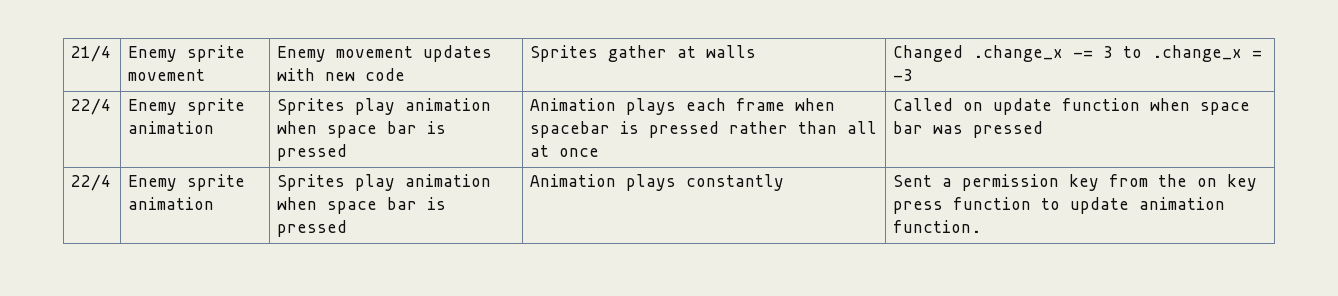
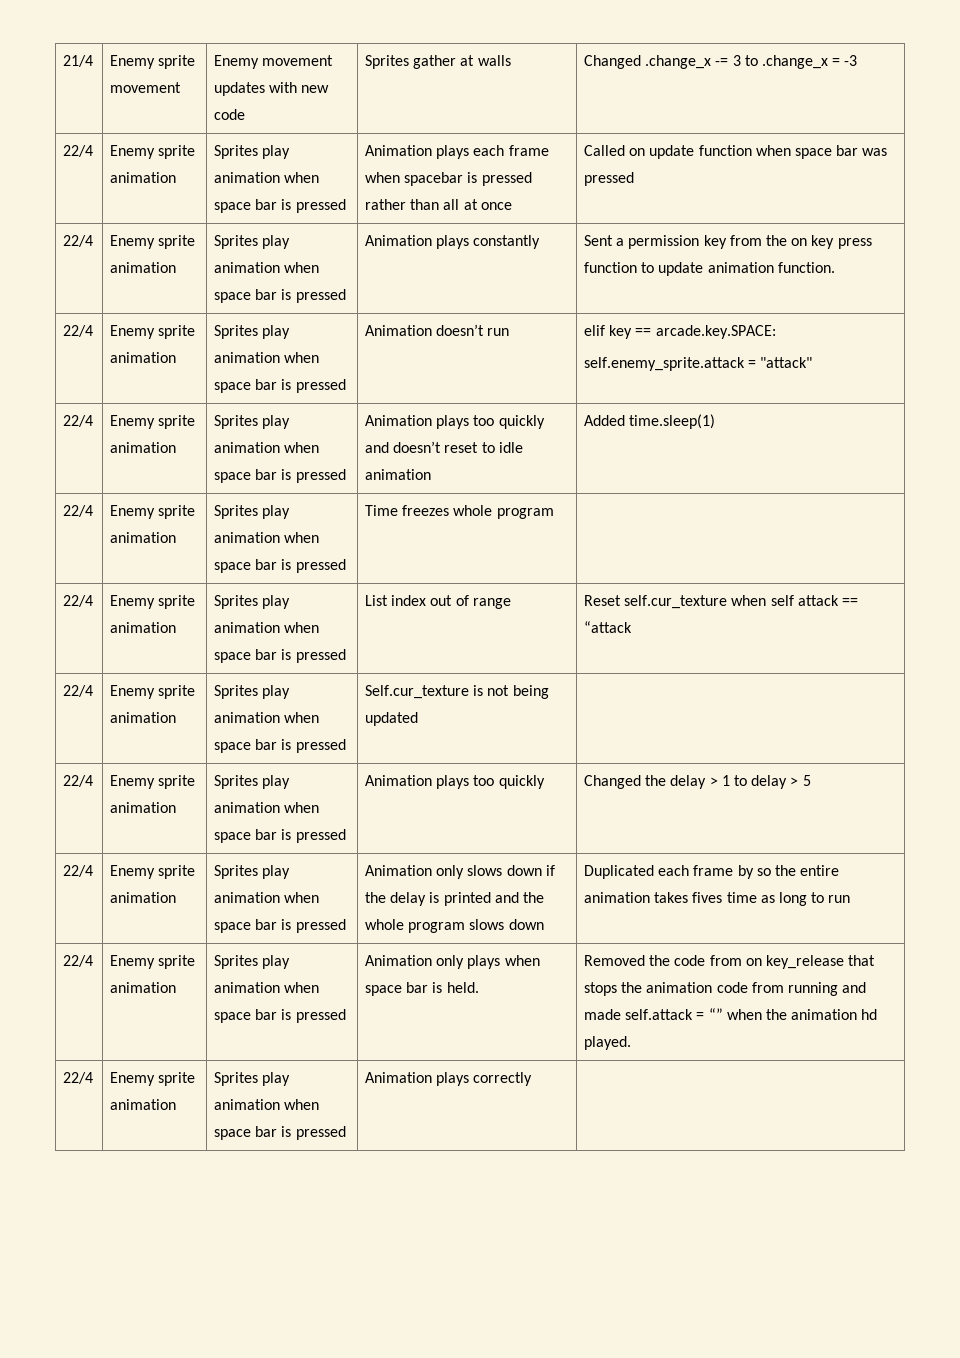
(982, 226) none -> [63,325,94,337] [110,325,196,339] [110,352,177,363] [214,325,291,339] [214,352,320,363] [214,379,346,393] [365,324,510,336] [584,325,776,339] [584,357,813,371] [63,415,94,427] [110,415,196,429] [110,442,177,453] [214,415,291,429] [214,442,320,453] [214,469,346,483] [365,415,545,429] [365,441,523,453] [365,469,432,480] [584,414,716,429] [63,505,94,517] [110,505,196,519] [110,532,177,543] [214,505,291,519] [214,532,320,543] [214,559,346,573] [365,505,554,519] [63,595,94,607] [110,595,196,609] [110,622,177,633] [214,595,291,609] [214,622,320,633] [214,649,346,663] [365,595,511,609] [584,595,859,609] [584,621,633,633] [63,685,94,697] [110,685,196,699] [110,712,177,723] [214,685,291,699] [214,712,320,723] [214,739,346,753] [365,685,549,699] [365,712,419,726] [63,775,94,787] [110,775,196,789] [110,802,177,813] [214,775,291,789] [214,802,320,813] [214,829,346,843] [365,775,545,789] [584,775,811,789] [63,865,94,877] [110,865,196,879] [110,892,177,903] [214,865,291,879] [214,892,320,903] [214,919,346,933] [365,865,555,879] [365,892,545,906] [365,919,544,933] [584,865,840,879] [584,892,851,906] [63,955,94,967] [110,955,196,969] [110,982,177,993] [214,955,291,969] [214,982,320,993] [214,1009,346,1023] [365,955,540,969] [365,982,479,996] [584,955,876,969] [584,982,867,996] [584,1008,878,1020] [584,1036,632,1050] [63,1072,94,1084] [110,1072,196,1086] [110,1099,177,1110] [214,1072,291,1086] [214,1099,320,1110] [214,1126,346,1140] [365,1072,533,1086] // 22/4 | Enemy sprite animation | Sprites play animation when space bar is pressed | Animation doesn’t run | elif key == arcade.key.SPACE: // self.enemy_sprite.attack = "attack" // 22/4 | Enemy sprite animation | Sprites play animation when space bar is pressed | Animation plays too quickly and doesn’t reset to idle animation | Added time.sleep(1) // 22/4 | Enemy sprite animation | Sprites play animation when space bar is pressed | Time freezes whole program | // 22/4 | Enemy sprite animation | Sprites play animation when space bar is pressed | List index out of range | Reset self.cur_texture when self attack == “attack // 22/4 | Enemy sprite animation | Sprites play animation when space bar is pressed | Self.cur_texture is not being updated | // 22/4 | Enemy sprite animation | Sprites play animation when space bar is pressed | Animation plays too quickly | Changed the delay > 1 to delay > 5 // 22/4 | Enemy sprite animation | Sprites play animation when space bar is pressed | Animation only slows down if the delay is printed and the whole program slows down | Duplicated each frame by so the entire animation takes fives time as long to run // 22/4 | Enemy sprite animation | Sprites play animation when space bar is pressed | Animation only plays when space bar is held. | Removed the code from on key_release that stops the animation code from running and made self.attack = “” when the animation hd played. // 22/4 | Enemy sprite animation | Sprites play animation when space bar is pressed | Animation plays correctly |

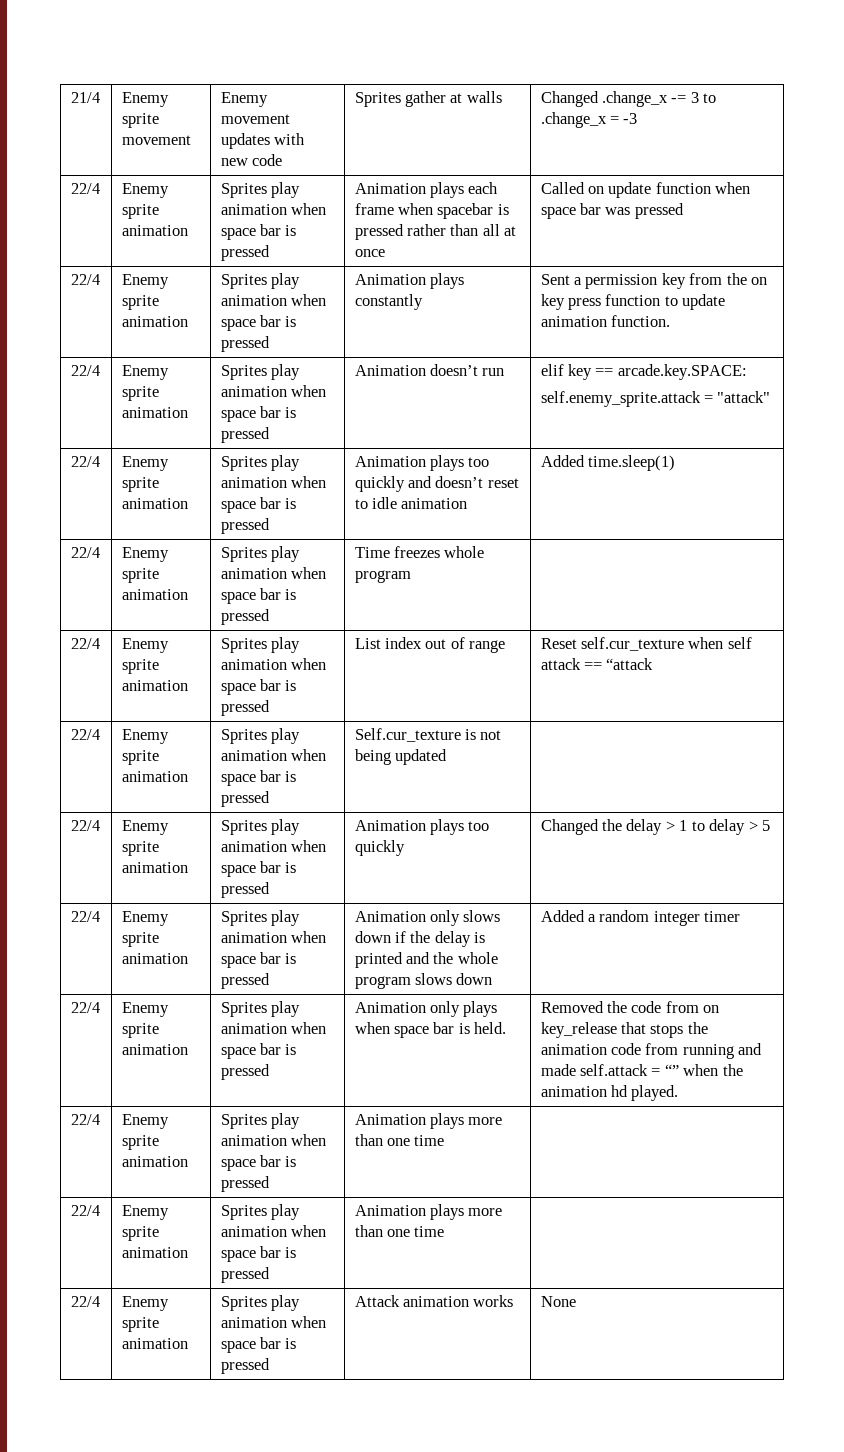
[584,865,840,879] [584,892,851,906] Duplicated each frame by so the entire animation takes fives time as long to run -> [540,910,741,926] Added a random integer timer
[473,1072,533,1086] correctly | -> [468,1117,503,1125] [354,1134,445,1146] [70,1205,100,1216] [121,1205,169,1220] [121,1226,159,1241] [121,1247,188,1258] [220,1204,300,1220] [220,1225,326,1237] [220,1246,297,1262] [220,1267,270,1283] [354,1204,503,1220] [354,1225,445,1237] [70,1296,100,1307] [121,1296,169,1311] [121,1317,159,1332] [121,1338,188,1349] [220,1295,300,1311] [220,1316,326,1328] [220,1337,297,1353] [220,1358,270,1374] [354,1295,514,1307] [540,1296,576,1307] more than one time | // 22/4 | Enemy sprite animation | Sprites play animation when space bar is pressed | Animation plays more than one time | // 22/4 | Enemy sprite animation | Sprites play animation when space bar is pressed | Attack animation works | None

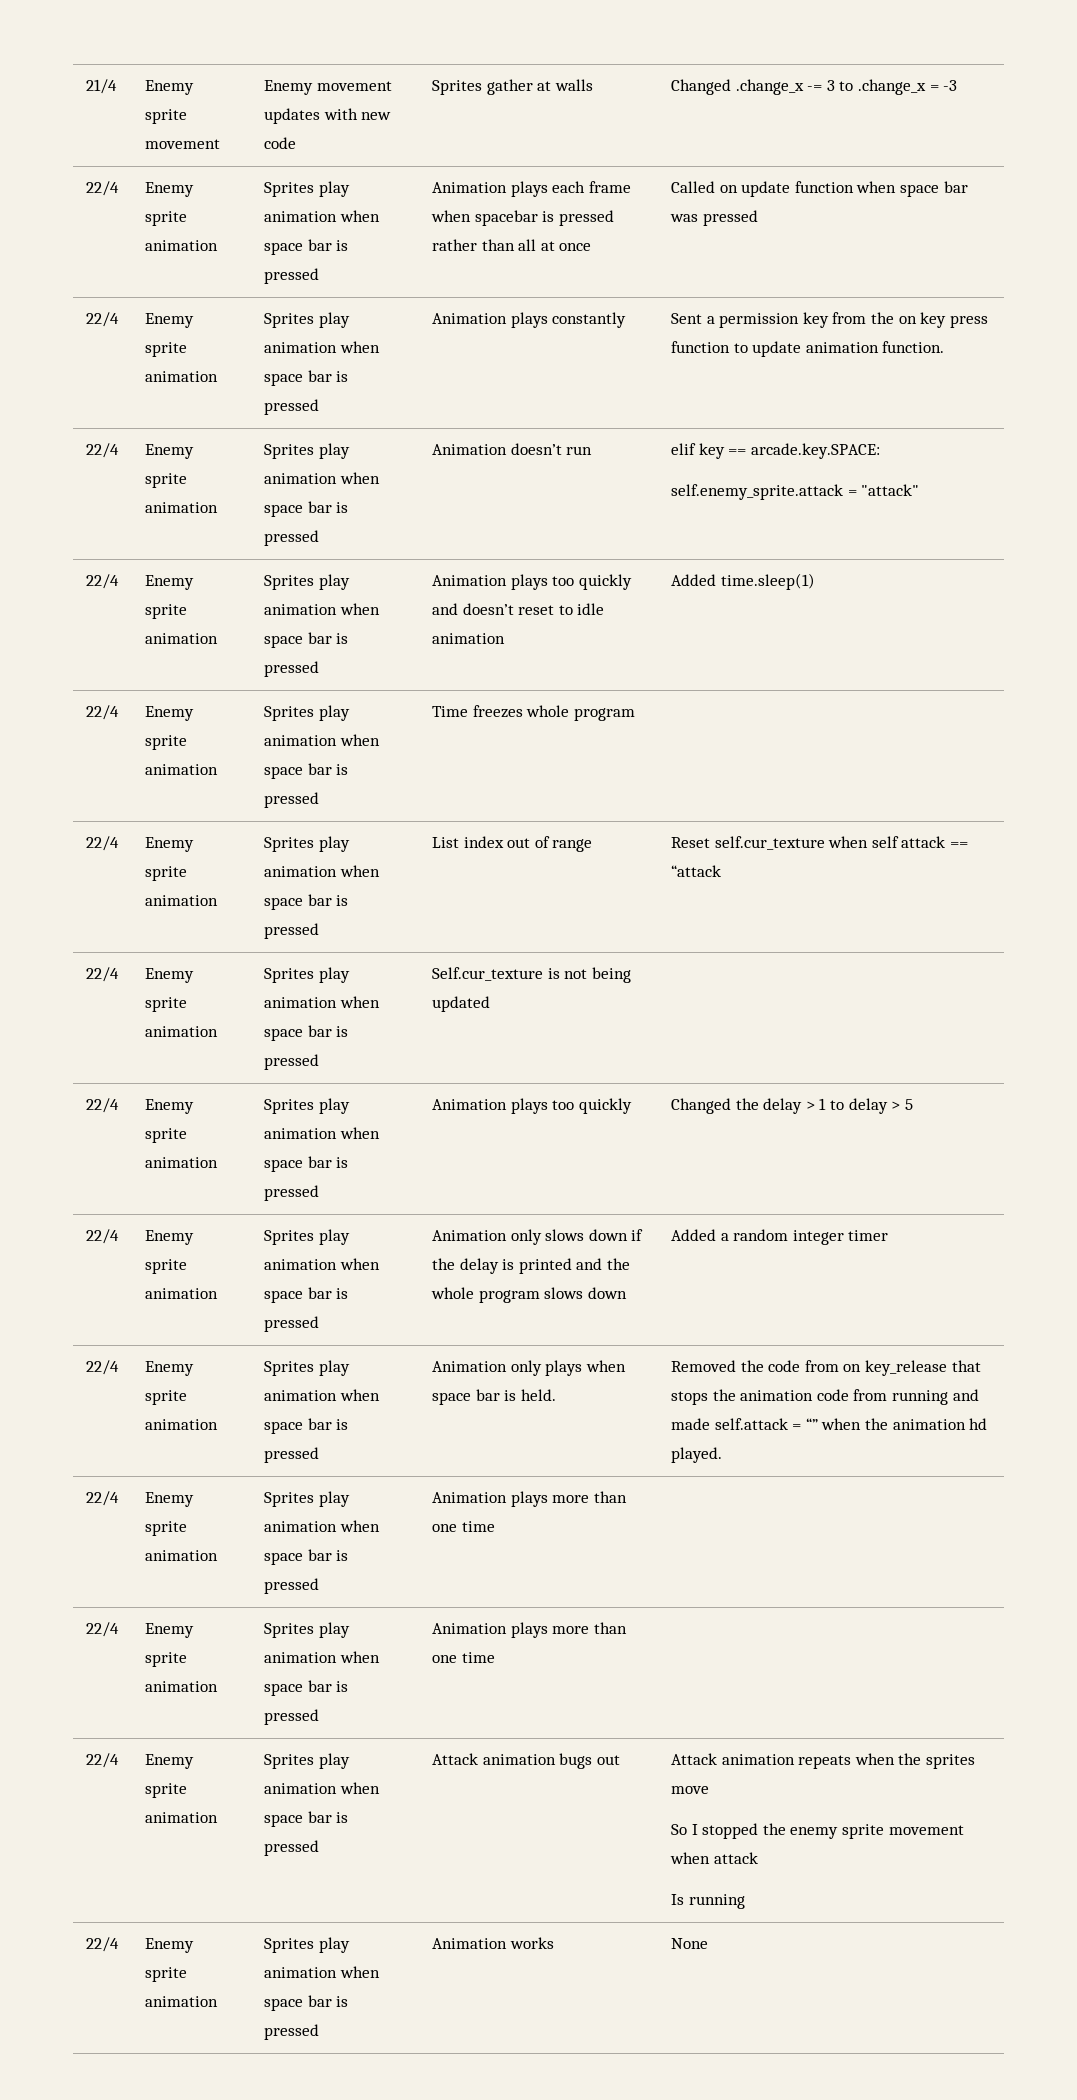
(469, 1301) none -> [559,1753,620,1769] [671,1753,976,1769] [671,1786,710,1794] [671,1823,964,1839] [670,1852,758,1864] [671,1894,745,1909] [86,1937,120,1952] [145,1938,195,1953] [145,1967,188,1982] [145,1996,219,2007] [264,1937,350,1953] [264,1966,380,1978] [264,1995,349,2011] [264,2024,320,2040] [432,1938,508,1949] bugs out | Attack animation repeats when the sprites move // So I stopped the enemy sprite movement when attack // Is running // 22/4 | Enemy sprite animation | Sprites play animation when space bar is pressed | Animation

